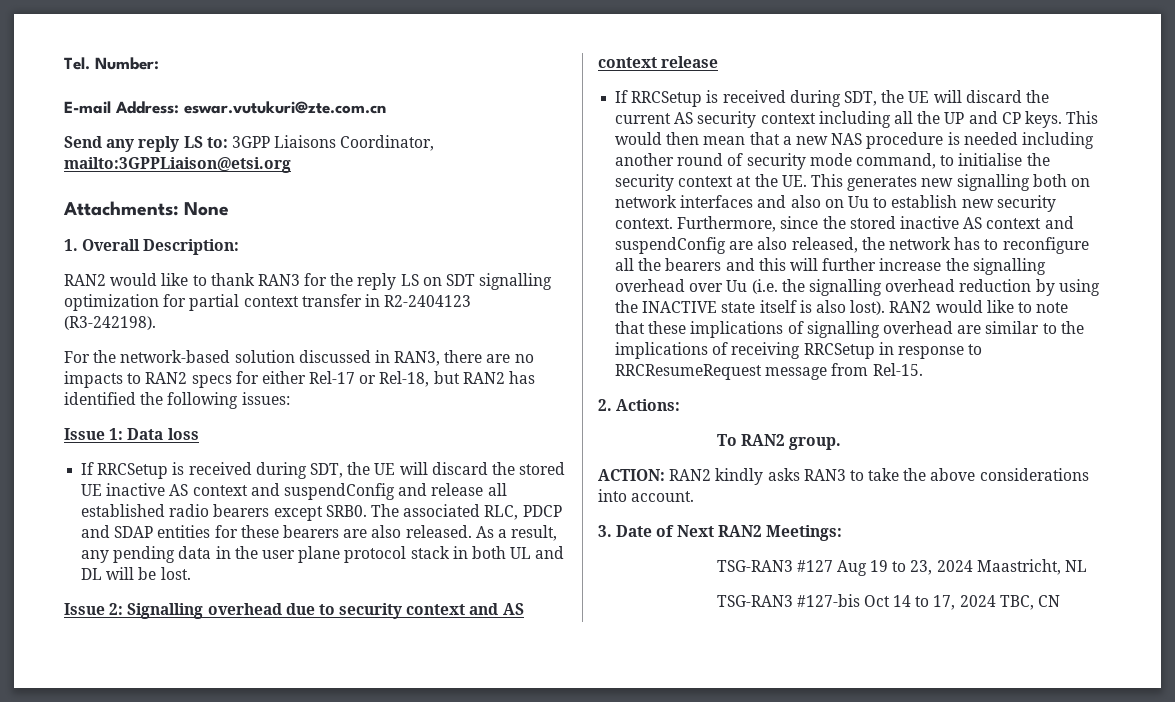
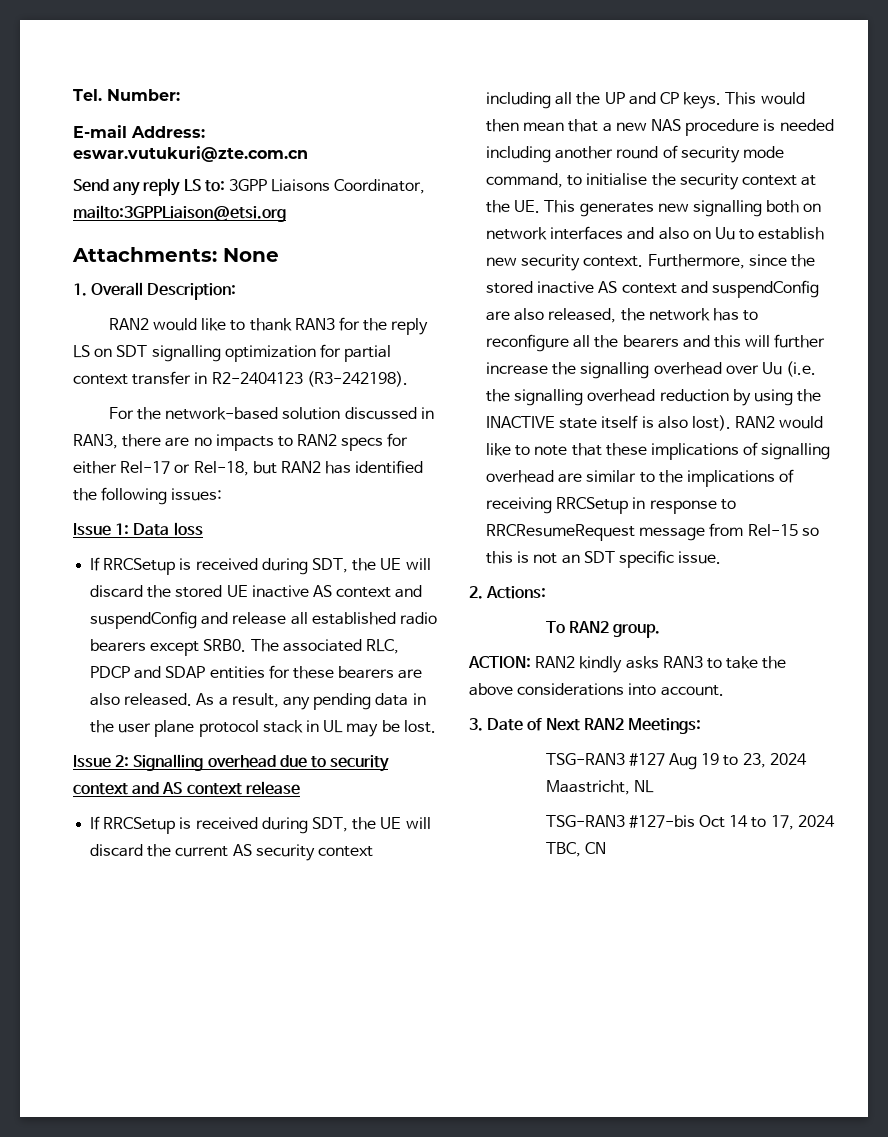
[471,546,565,559] [81,567,135,580] both UL and DL will -> [323,720,379,737] UL may
[872,363,923,376] Rel-15. -> [747,524,819,536] [486,550,722,568] Rel-15 so this is not an SDT specific issue.

